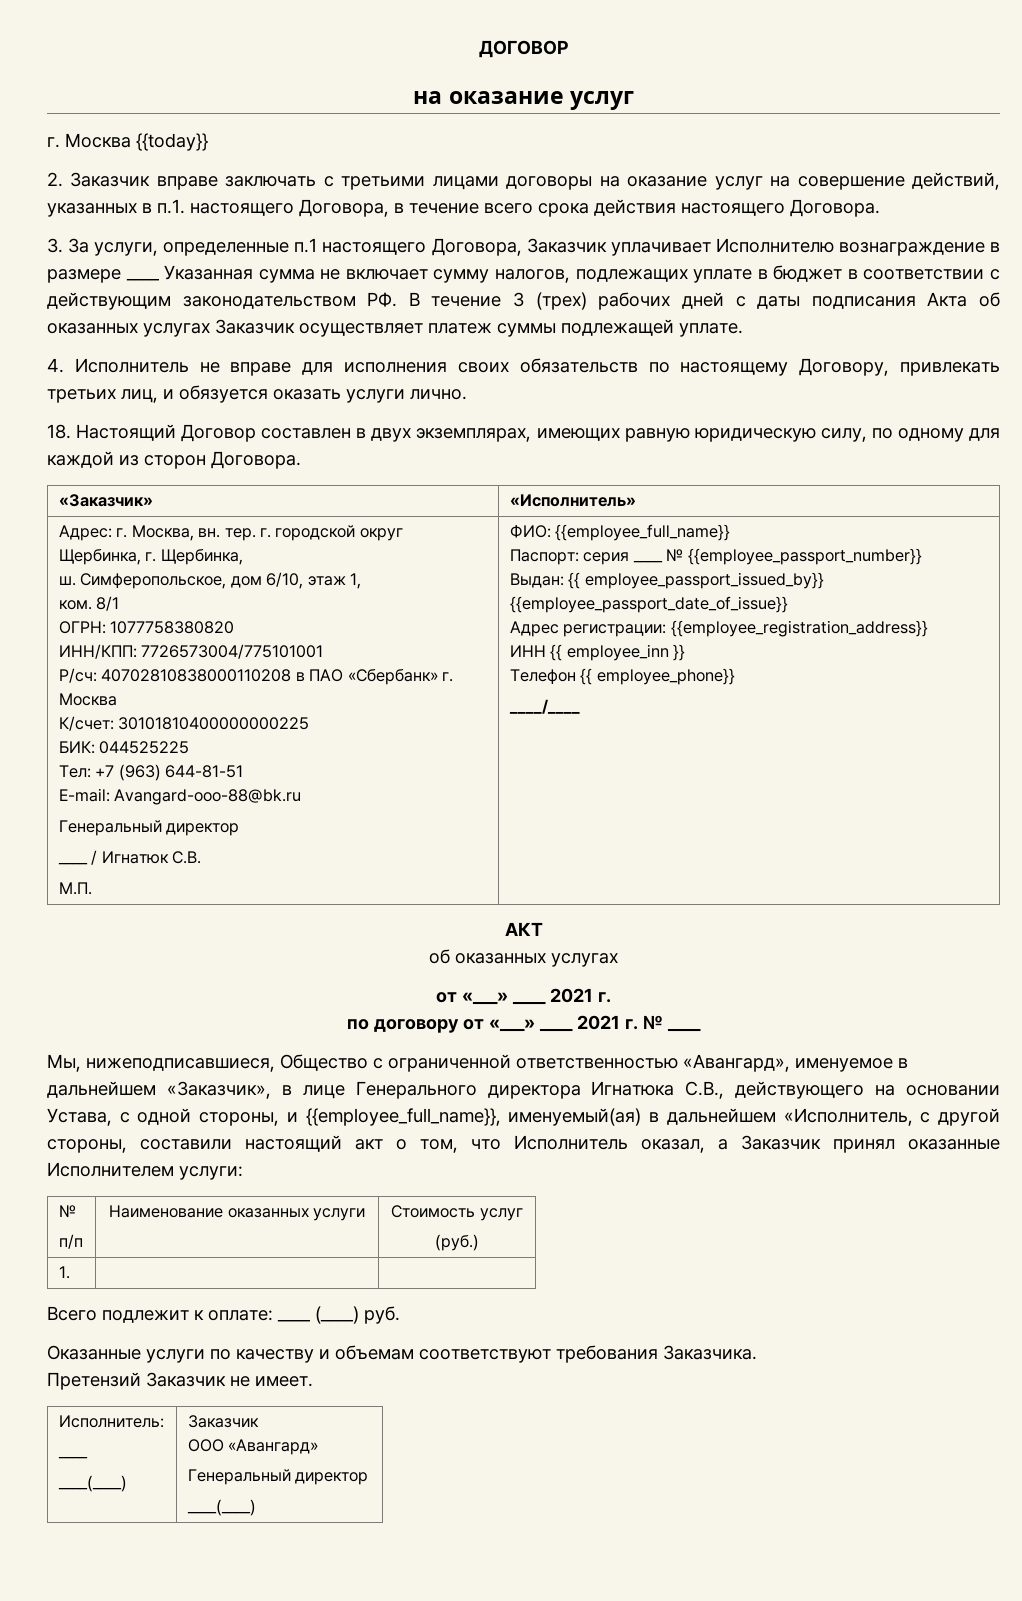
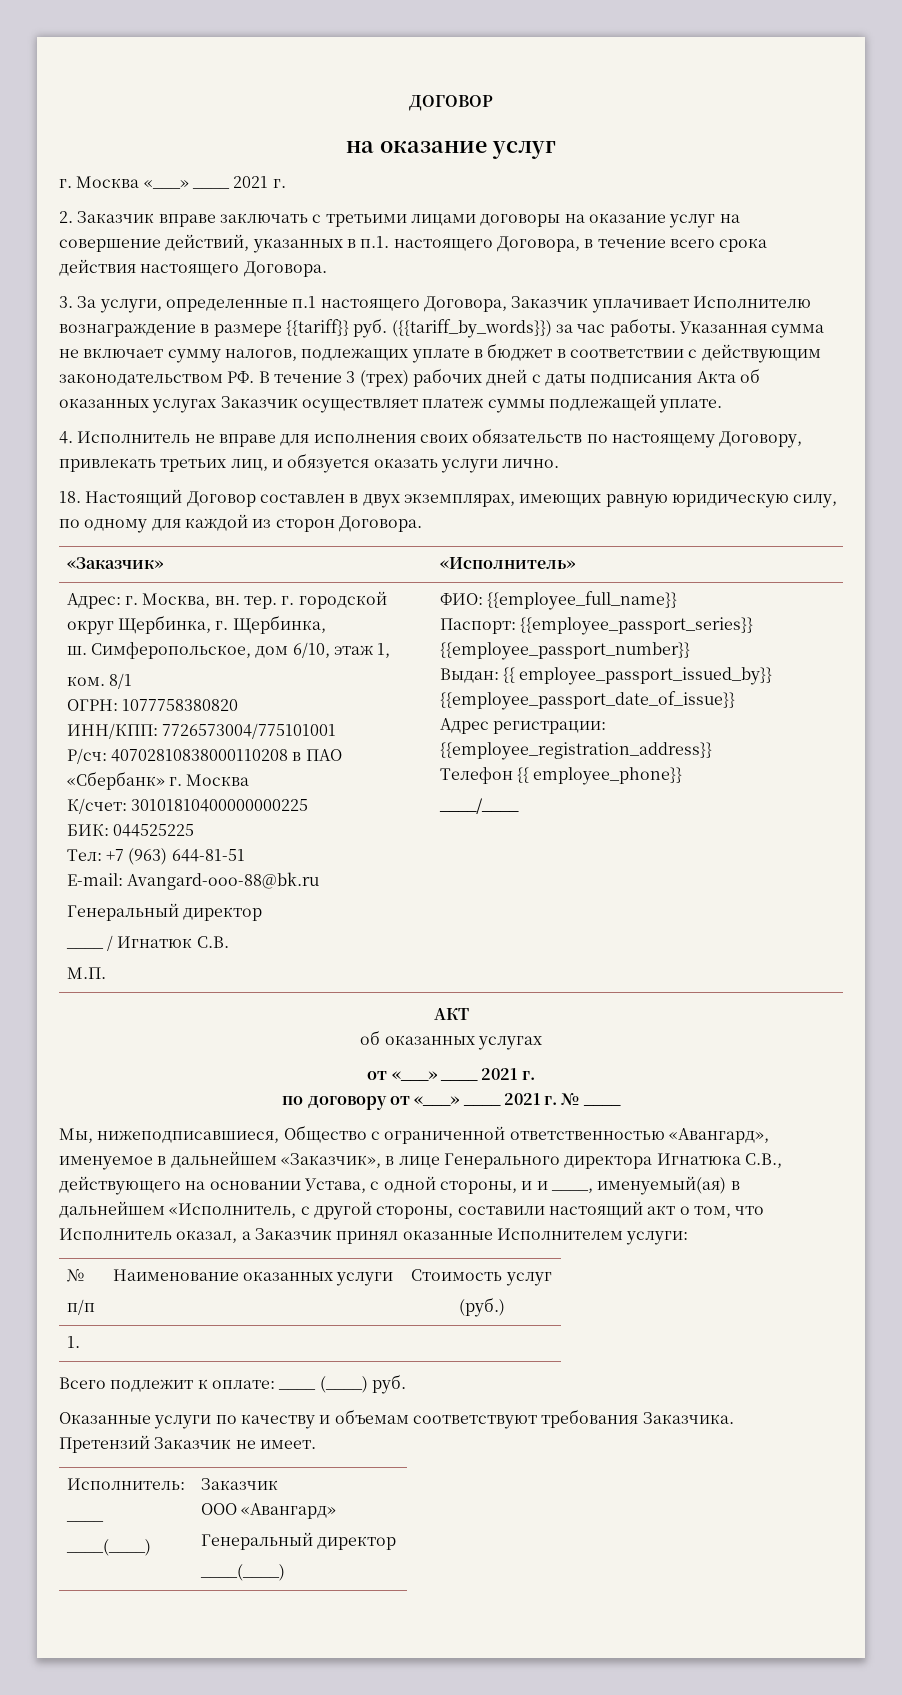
[136,133,208,151] {{today}} -> [143,180,230,189] [233,176,286,188] «___» ____ 2021 г.
[125,279,160,281] ____ -> [285,318,676,338] {{tariff}} руб. ({{tariff_by_words}}) за час работы.
[583,552,663,565] [666,549,684,561] серия ____ № -> [519,617,753,635] {{employee_passport_series}}
[509,644,686,661] // ИНН {{ employee_inn }} -> (712, 751) none
[305,1108,501,1126] {{employee_full_name}}, -> [536,1181,593,1193] и ____,

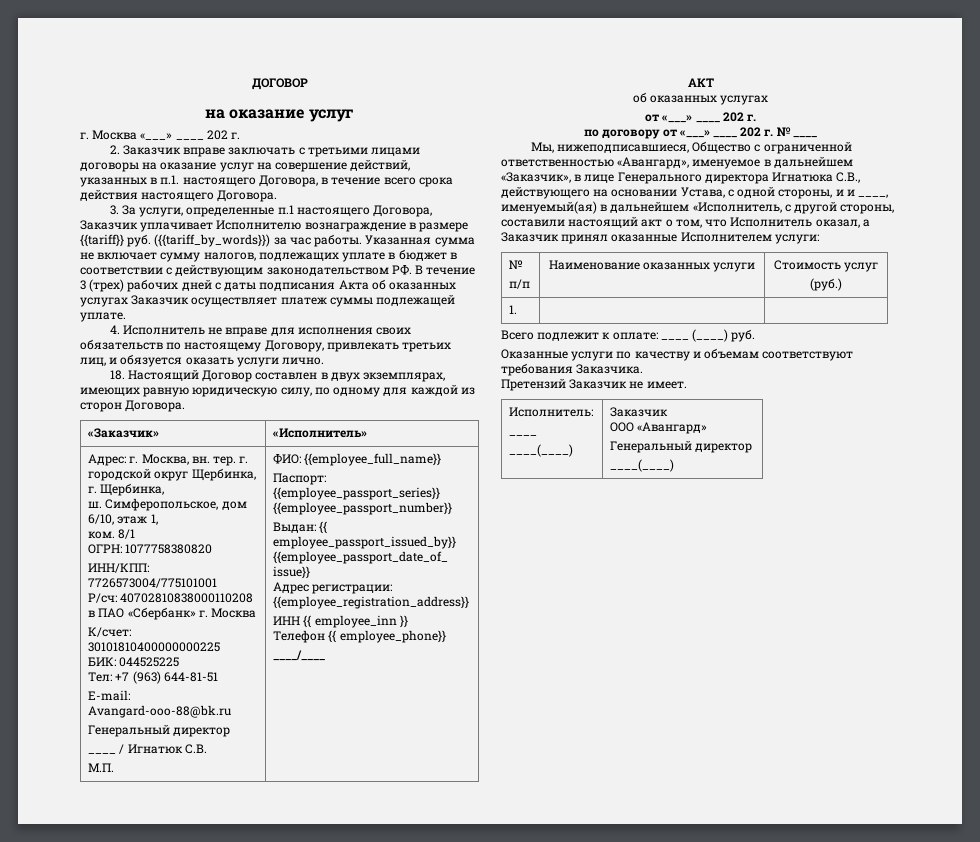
[233,176,269,188] 2021 -> [206,130,228,140] 202
(712, 751) none -> [273,615,408,628] // ИНН {{ employee_inn }}
[481,1068,518,1080] 2021 -> [722,112,744,122] 202
[503,1093,540,1105] 2021 -> [740,127,762,137] 202

